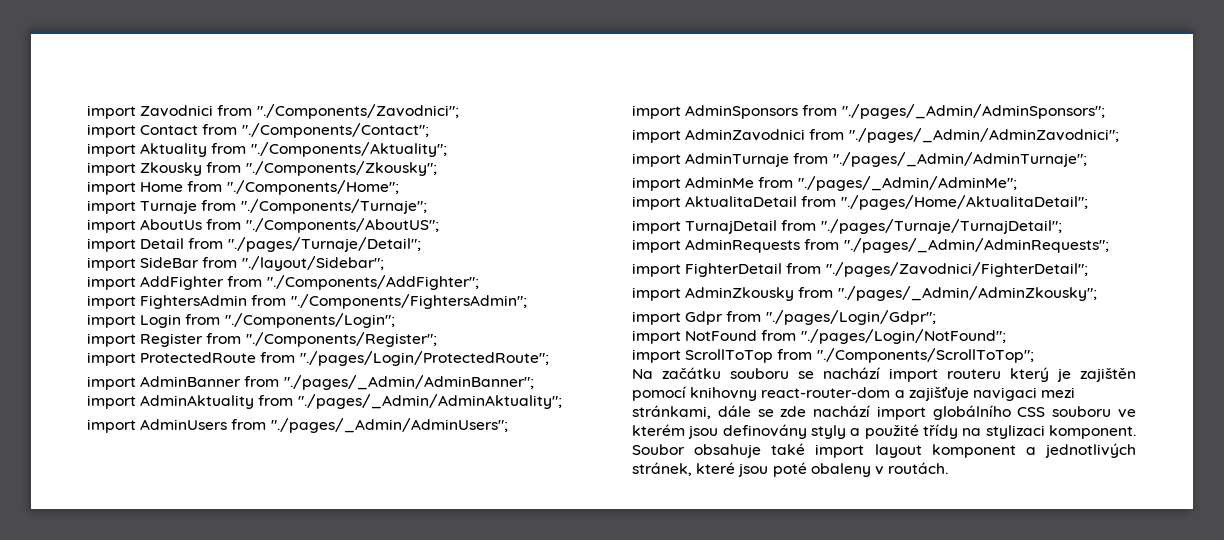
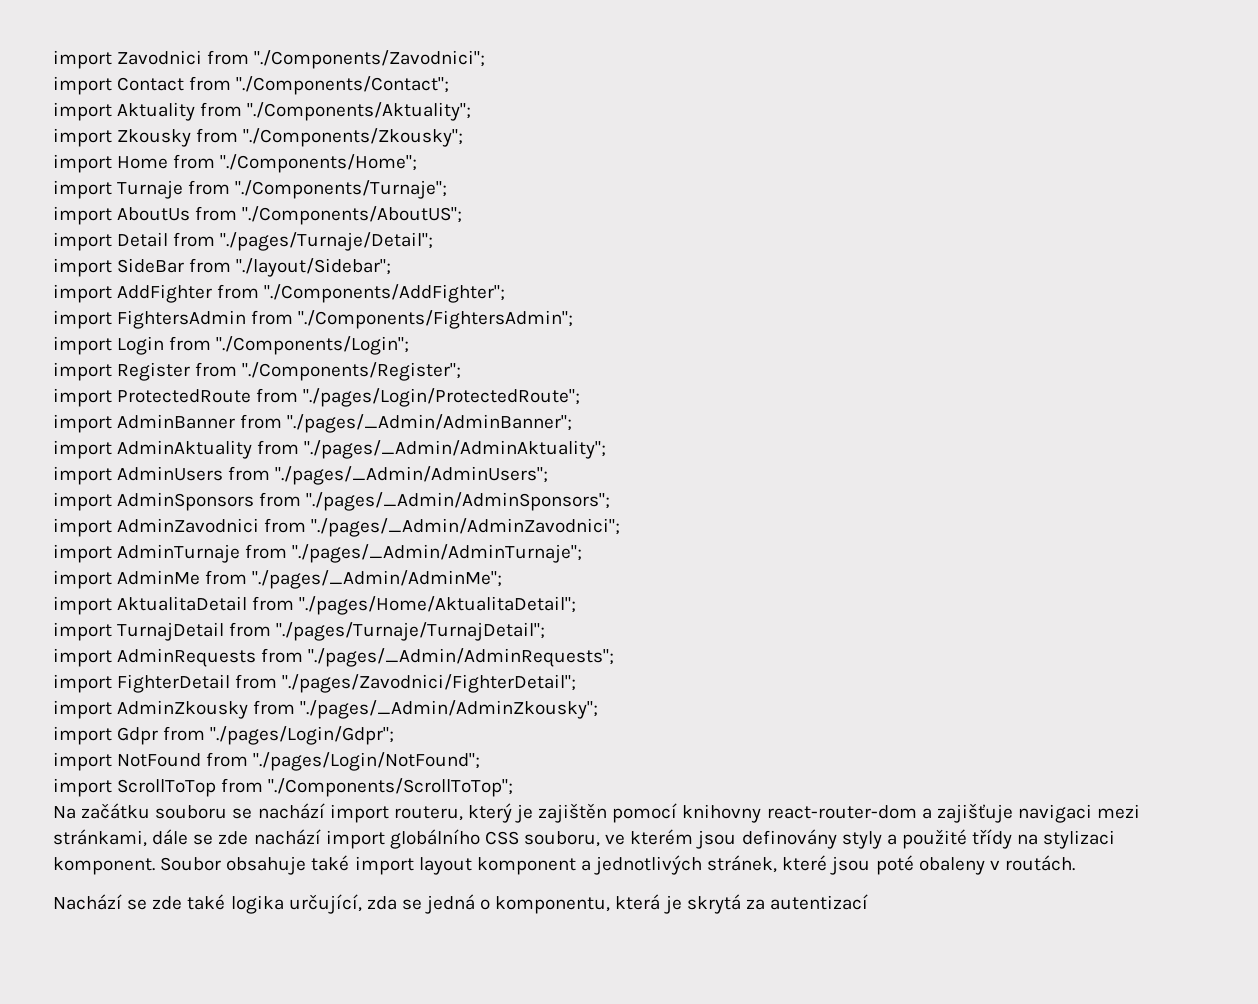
[947,369,1001,379] routeru -> [393,806,463,821] routeru,
[1052,406,1112,417] souboru -> [524,831,601,847] souboru,
(949, 468) none -> [53,894,868,914] // Nachází se zde také logika určující, zda se jedná o komponentu, která je skrytá za autentizací

